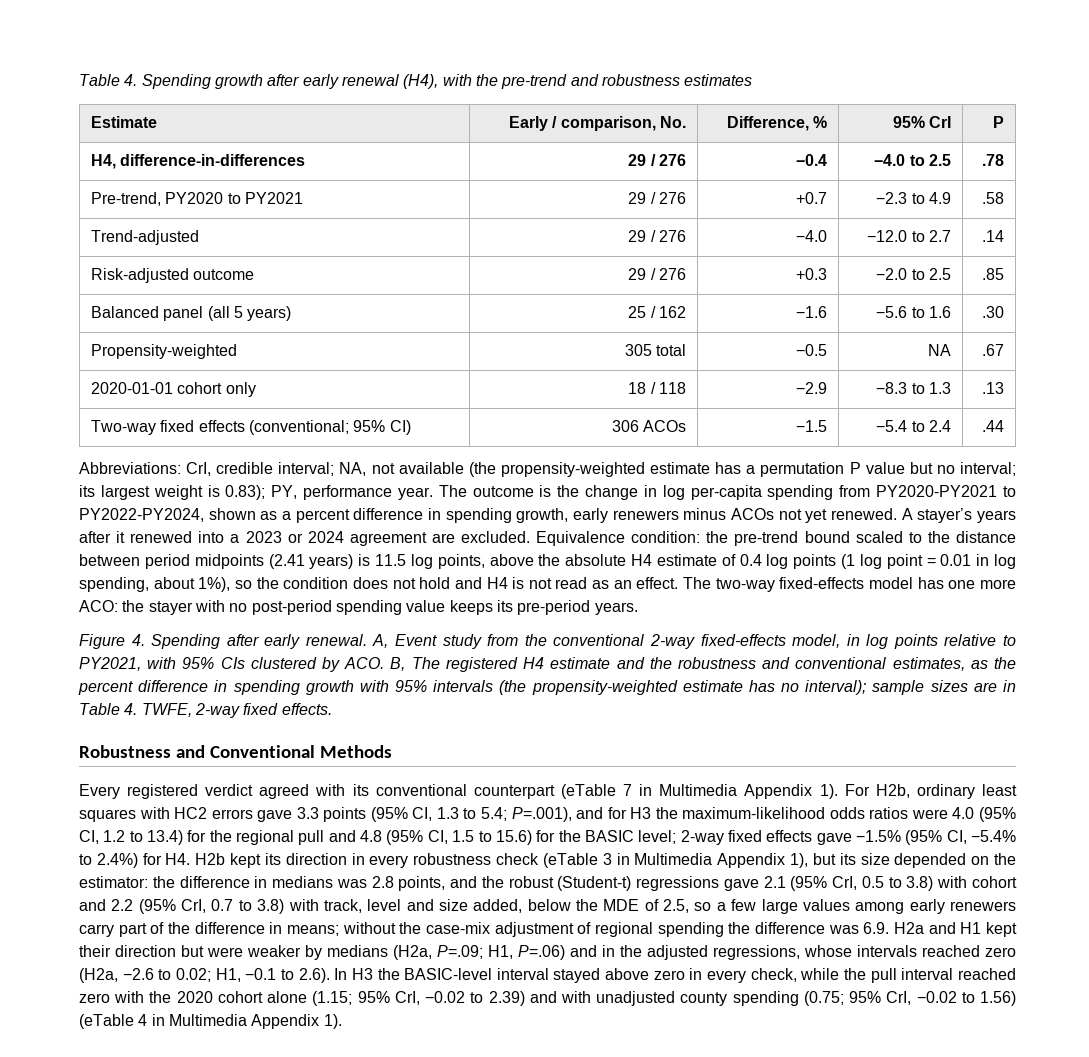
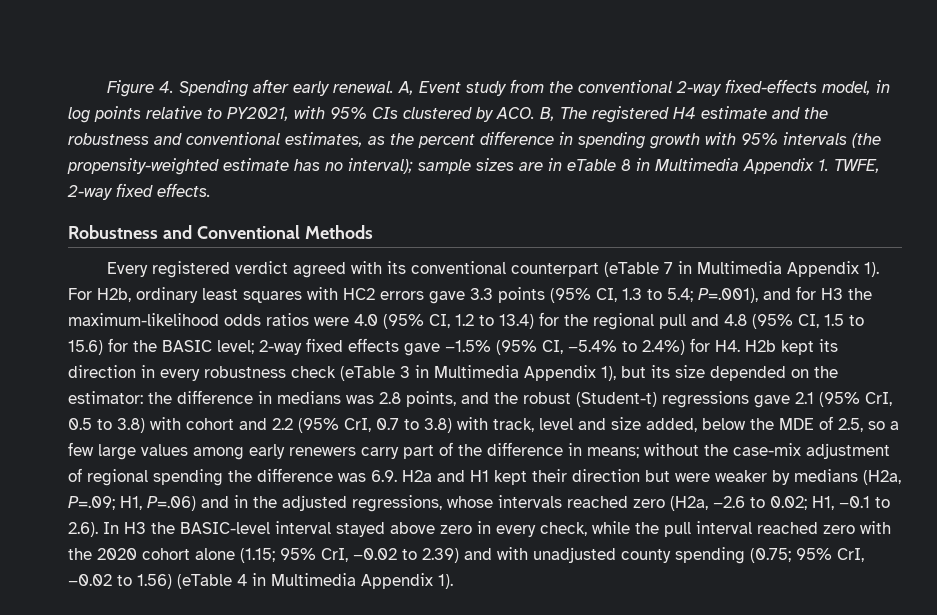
[79,74,753,89] [91,116,158,128] [508,116,686,131] [726,116,827,131] [892,116,951,128] [992,116,1004,128] [91,154,306,169] [628,154,686,166] [795,154,827,166] [874,154,951,166] [981,154,1004,166] [91,192,304,206] [628,192,686,204] [795,192,827,204] [876,192,951,204] [981,192,1004,204] [91,230,200,245] [628,230,686,242] [795,230,827,242] [867,230,951,242] [981,230,1004,242] [91,268,255,283] [628,268,686,280] [795,268,827,280] [876,268,951,280] [981,268,1004,280] [91,306,292,321] [628,306,686,318] [795,306,827,318] [876,306,951,318] [981,306,1004,318] [91,344,238,359] [624,344,686,356] [795,344,827,356] [927,344,951,356] [981,344,1004,356] [91,382,256,397] [628,382,686,394] [795,382,827,394] [876,382,951,394] [981,382,1004,394] [91,420,411,435] [611,420,686,432] [795,420,827,432] [876,420,951,432] [981,420,1004,432] [79,462,1017,477] [79,485,1017,500] [79,508,1016,523] [79,531,1017,546] [79,554,1017,569] [79,577,1017,592] [79,600,638,615] Table 4. Spending growth after early renewal (H4), with the pre-trend and robustness estimates // Estimate | Early / comparison, No. | Difference, % | 95% CrI | P // H4, difference-in-differences | 29 / 276 | −0.4 | −4.0 to 2.5 | .78 // Pre-trend, PY2020 to PY2021 | 29 / 276 | +0.7 | −2.3 to 4.9 | .58 // Trend-adjusted | 29 / 276 | −4.0 | −12.0 to 2.7 | .14 // Risk-adjusted outcome | 29 / 276 | +0.3 | −2.0 to 2.5 | .85 // Balanced panel (all 5 years) | 25 / 162 | −1.6 | −5.6 to 1.6 | .30 // Propensity-weighted | 305 total | −0.5 | NA | .67 // 2020-01-01 cohort only | 18 / 118 | −2.9 | −8.3 to 1.3 | .13 // Two-way fixed effects (conventional; 95% CI) | 306 ACOs | −1.5 | −5.4 to 2.4 | .44 // Abbreviations: CrI, credible interval; NA, not available (the propensity-weighted estimate has a permutation P value but no interval; its largest weight is 0.83); PY, performance year. The outcome is the change in log per-capita spending from PY2020-PY2021 to PY2022-PY2024, shown as a percent difference in spending growth, early renewers minus ACOs not yet renewed. A stayer’s years after it renewed into a 2023 or 2024 agreement are excluded. Equivalence condition: the pre-trend bound scaled to the distance between period midpoints (2.41 years) is 11.5 log points, above the absolute H4 estimate of 0.4 log points (1 log point = 0.01 in log spending, about 1%), so the condition does not hold and H4 is not read as an effect. The two-way fixed-effects model has one more ACO: the stayer with no post-period spending value keeps its pre-period years. // -> (106, 88) none
[79,703,138,715] Table 4. -> [567,158,829,174] eTable 8 in Multimedia Appendix 1.

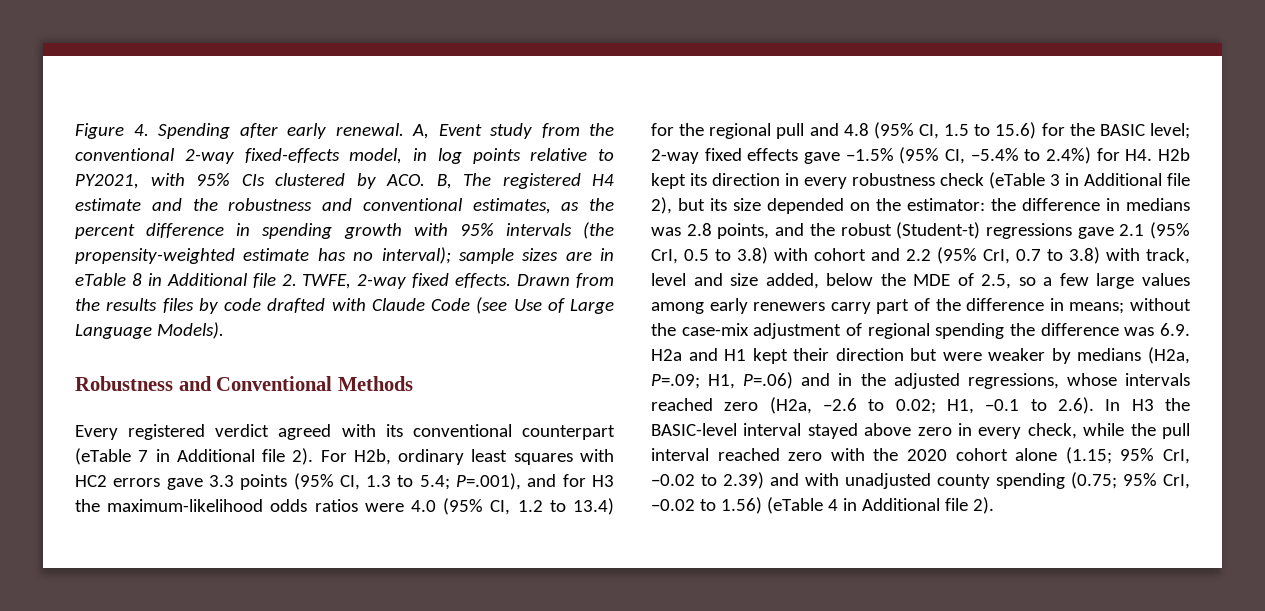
[655,158,829,174] Multimedia Appendix 1. -> [166,273,297,288] Additional file 2.
(211, 190) none -> [517,273,615,288] [75,297,614,314] [75,322,224,339] Drawn from the results files by code drafted with Claude Code (see Use of Large Language Models).
[696,261,879,277] Multimedia Appendix 1). -> [176,448,314,465] Additional file 2).
[434,365,616,381] Multimedia Appendix 1), -> [1084,173,1190,186] [651,197,672,214] Additional file 2),
[271,573,453,589] Multimedia Appendix 1). -> [861,497,994,514] Additional file 2).

